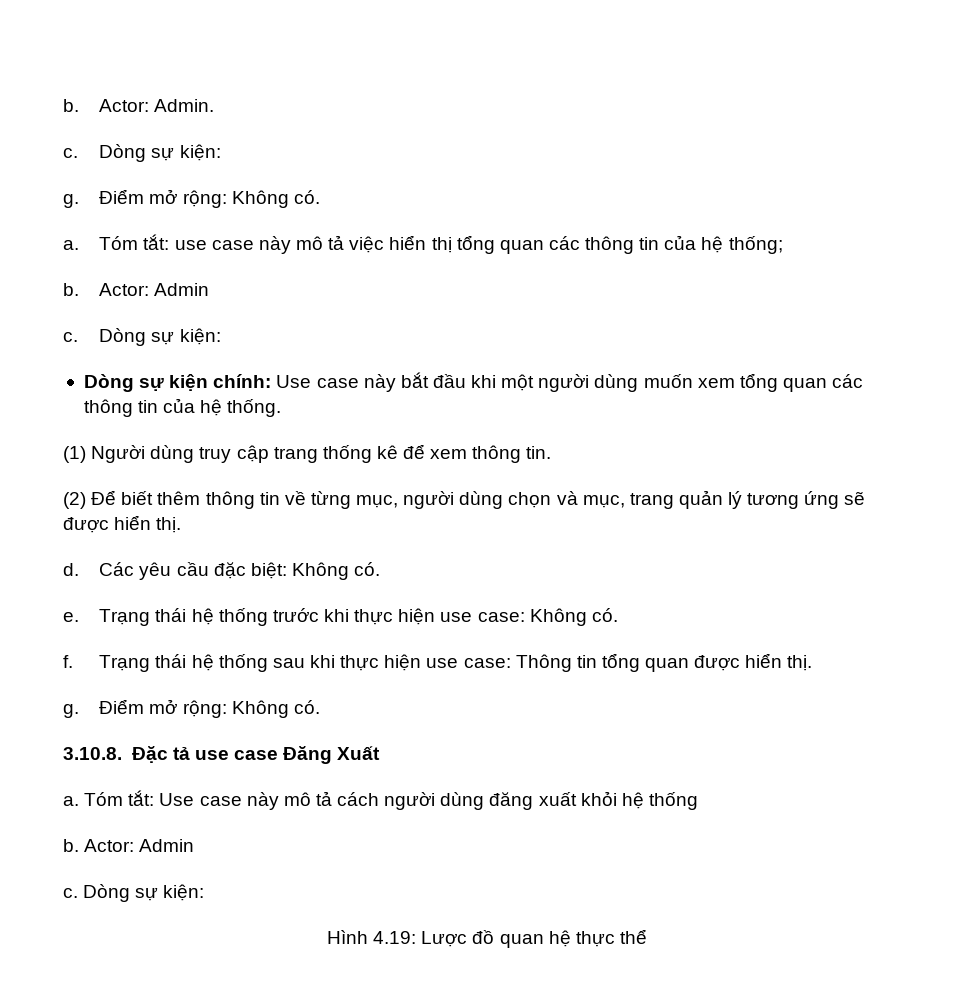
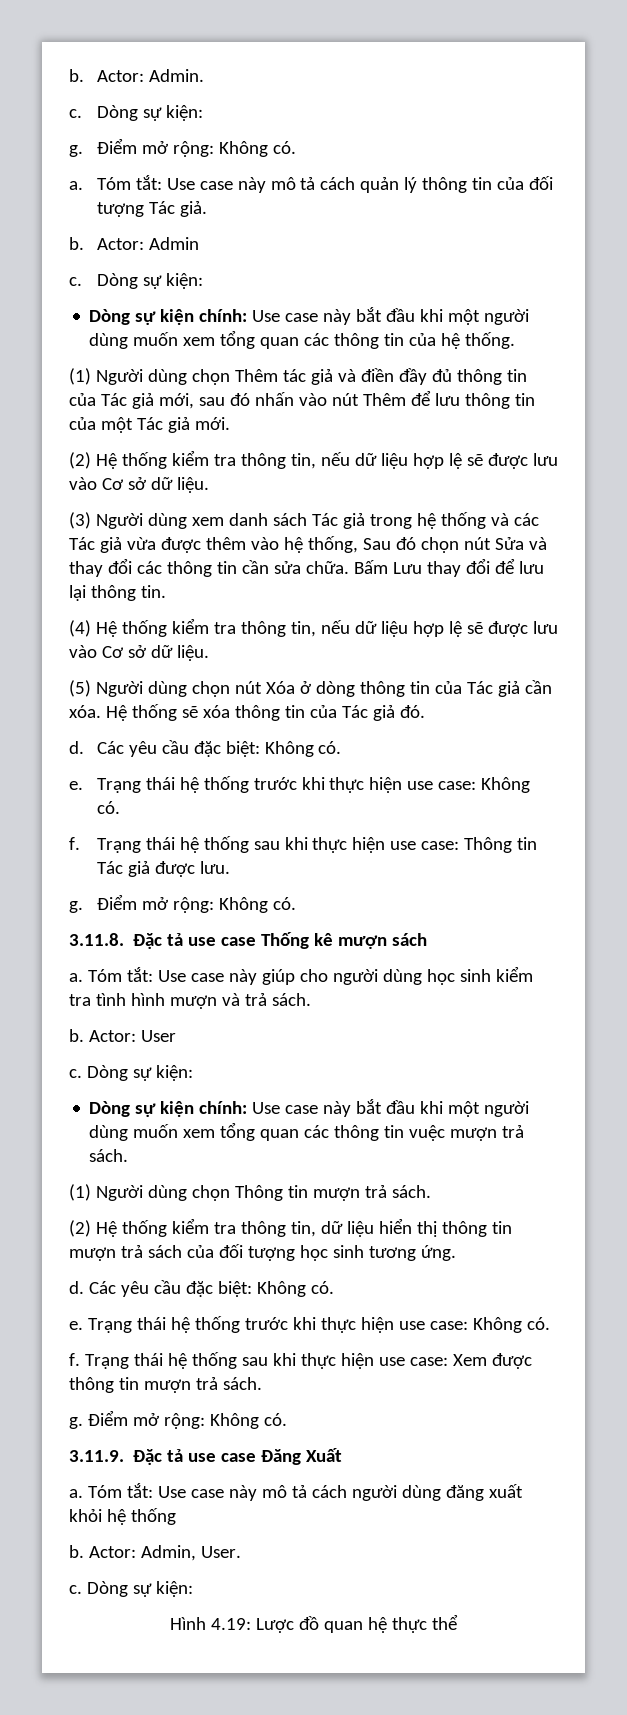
[174,235,783,254] use case này mô tả việc hiển thị tổng quan các thông tin của hệ thống; -> [166,176,554,193] [96,201,207,217] Use case này mô tả cách quản lý thông tin của đối tượng Tác giả.
[199,444,552,463] [63,490,866,509] [63,515,182,533] truy cập trang thống kê để xem thông tin. // (2) Để biết thêm thông tin về từng mục, người dùng chọn và mục, trang quản lý tương ứng sẽ được hiển thị. -> [191,368,527,385] [69,390,535,409] [69,417,230,433] [69,450,558,469] [69,477,209,493] [69,512,539,529] [69,536,547,553] [69,558,544,577] [69,585,166,601] [69,618,558,637] [69,645,209,661] [69,680,552,697] [69,704,425,721] chọn Thêm tác giả và điền đầy đủ thông tin của Tác giả mới, sau đó nhấn vào nút Thêm để lưu thông tin của một Tác giả mới. // (2) Hệ thống kiểm tra thông tin, nếu dữ liệu hợp lệ sẽ được lưu vào Cơ sở dữ liệu. // (3) Người dùng xem danh sách Tác giả trong hệ thống và các Tác giả vừa được thêm vào hệ thống, Sau đó chọn nút Sửa và thay đổi các thông tin cần sửa chữa. Bấm Lưu thay đổi để lưu lại thông tin. // (4) Hệ thống kiểm tra thông tin, nếu dữ liệu hợp lệ sẽ được lưu vào Cơ sở dữ liệu. // (5) Người dùng chọn nút Xóa ở dòng thông tin của Tác giả cần xóa. Hệ thống sẽ xóa thông tin của Tác giả đó.
[601,653,813,672] [63,699,320,718] [63,747,122,760] tổng quan được hiển thị. // g. Điểm mở rộng: Không có. // 3.10.8. -> [96,861,230,877] [69,894,296,913] [69,932,428,949] [69,966,533,985] [69,993,311,1009] [69,1029,176,1042] [69,1065,193,1081] [89,1099,530,1117] [89,1122,525,1141] [89,1149,129,1162] [69,1184,431,1201] [69,1218,512,1237] [69,1244,456,1261] [69,1280,334,1297] [69,1316,550,1333] [69,1352,532,1369] [69,1377,262,1393] [69,1410,287,1429] [69,1450,124,1462] Tác giả được lưu. // g. Điểm mở rộng: Không có. // 3.11.8. Đặc tả use case Thống kê mượn sách // a. Tóm tắt: Use case này giúp cho người dùng học sinh kiểm tra tình hình mượn và trả sách. // b. Actor: User // c. Dòng sự kiện: // Dòng sự kiện chính: Use case này bắt đầu khi một người dùng muốn xem tổng quan các thông tin vuệc mượn trả sách. // (1) Người dùng chọn Thông tin mượn trả sách. // (2) Hệ thống kiểm tra thông tin, dữ liệu hiển thị thông tin mượn trả sách của đối tượng học sinh tương ứng. // d. Các yêu cầu đặc biệt: Không có. // e. Trạng thái hệ thống trước khi thực hiện use case: Không có. // f. Trạng thái hệ thống sau khi thực hiện use case: Xem được thông tin mượn trả sách. // g. Điểm mở rộng: Không có. // 3.11.9.
[139,839,195,852] Admin -> [140,1545,241,1561] Admin, User.

